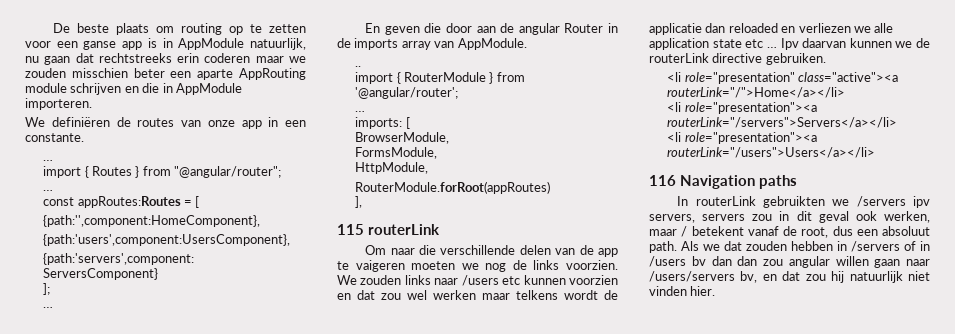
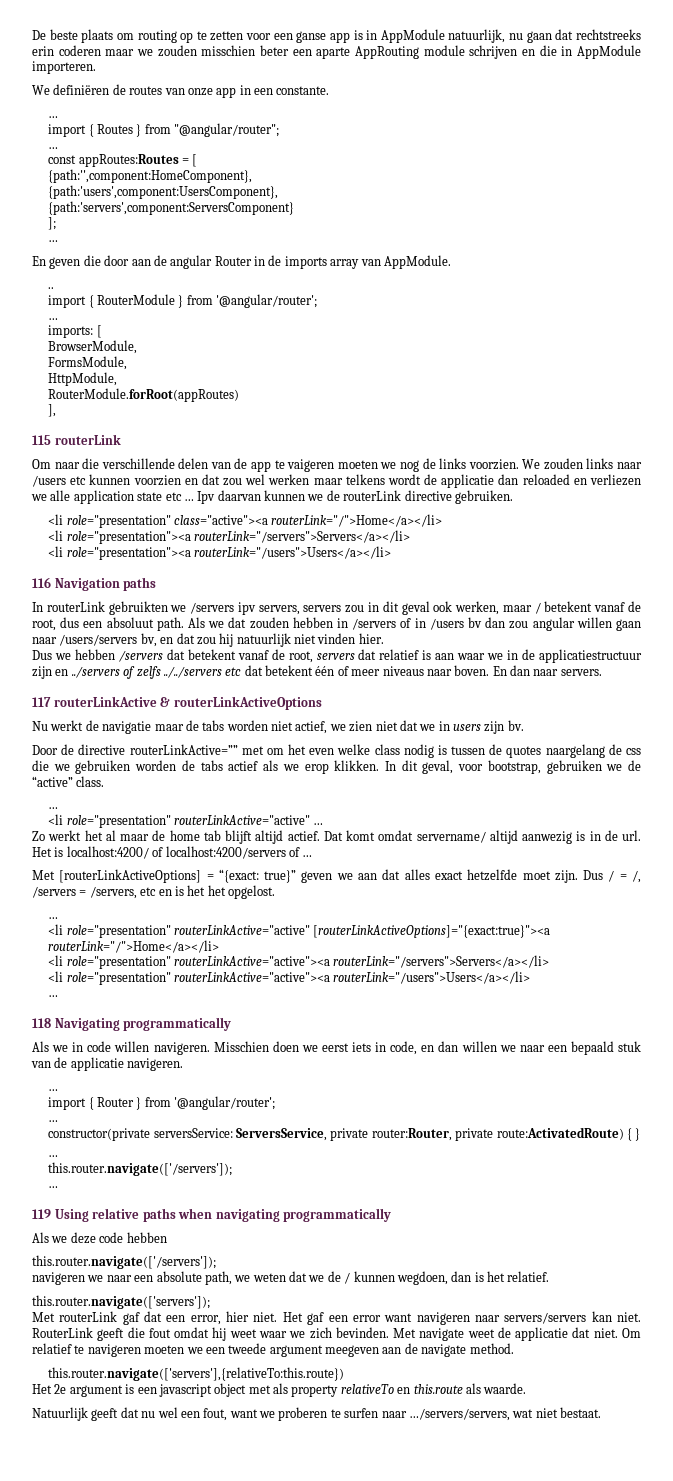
[737,256,758,266] dan -> (506, 622) none
(716, 291) none -> [32,649,643,663] [32,665,602,679] [32,696,322,710] [32,720,524,734] [32,744,641,758] [32,760,641,774] [32,776,105,787] [48,807,59,809] [48,814,324,828] [32,830,641,844] [32,846,313,859] [32,869,641,883] [32,885,275,899] [48,917,59,919] [48,924,551,938] [48,940,220,953] [48,955,550,969] [48,971,531,985] [48,995,59,997] [32,1017,232,1031] [32,1041,642,1055] [31,1057,184,1071] [48,1089,59,1091] [48,1096,276,1110] [48,1120,59,1122] [48,1127,641,1141] [48,1155,59,1157] [48,1162,233,1176] [48,1186,59,1188] [32,1208,392,1222] [32,1232,167,1244] [32,1255,216,1269] [32,1271,550,1285] [32,1295,210,1309] [32,1311,642,1325] [32,1327,641,1341] [32,1343,514,1357] [48,1367,345,1381] [32,1383,527,1397] [32,1407,601,1421] // Dus we hebben /servers dat betekent vanaf de root, servers dat relatief is aan waar we in de applicatiestructuur zijn en ../servers of zelfs ../../servers etc dat betekent één of meer niveaus naar boven. En dan naar servers. // 117 routerLinkActive & routerLinkActiveOptions // Nu werkt de navigatie maar de tabs worden niet actief, we zien niet dat we in users zijn bv. // Door de directive routerLinkActive=”” met om het even welke class nodig is tussen de quotes naargelang de css die we gebruiken worden de tabs actief als we erop klikken. In dit geval, voor bootstrap, gebruiken we de “active” class. // … // <li role="presentation" routerLinkActive="active" … // Zo werkt het al maar de home tab blijft altijd actief. Dat komt omdat servername/ altijd aanwezig is in de url. Het is localhost:4200/ of localhost:4200/servers of … // Met [routerLinkActiveOptions] = “{exact: true}” geven we aan dat alles exact hetzelfde moet zijn. Dus / = /, /servers = /servers, etc en is het het opgelost. // … // <li role="presentation" routerLinkActive="active" [routerLinkActiveOptions]="{exact:true}"><a routerLink="/">Home</a></li> // <li role="presentation" routerLinkActive="active"><a routerLink="/servers">Servers</a></li> // <li role="presentation" routerLinkActive="active"><a routerLink="/users">Users</a></li> // … // 118 Navigating programmatically // Als we in code willen navigeren. Misschien doen we eerst iets in code, en dan willen we naar een bepaald stuk van de applicatie navigeren. // … // import { Router } from '@angular/router'; // … // constructor(private serversService: ServersService, private router:Router, private route:ActivatedRoute) { } // … // this.router.navigate(['/servers']); // … // 119 Using relative paths when navigating programmatically // Als we deze code hebben // this.router.navigate(['/servers']); // navigeren we naar een absolute path, we weten dat we de / kunnen wegdoen, dan is het relatief. // this.router.navigate(['servers']); // Met routerLink gaf dat een error, hier niet. Het gaf een error want navigeren naar servers/servers kan niet. RouterLink geeft die fout omdat hij weet waar we zich bevinden. Met navigate weet de applicatie dat niet. Om relatief te navigeren moeten we een tweede argument meegeven aan de navigate method. // this.router.navigate(['servers'],{relativeTo:this.route}) // Het 2e argument is een javascript object met als property relativeTo en this.route als waarde. // Natuurlijk geeft dat nu wel een fout, want we proberen te surfen naar …/servers/servers, wat niet bestaat.

